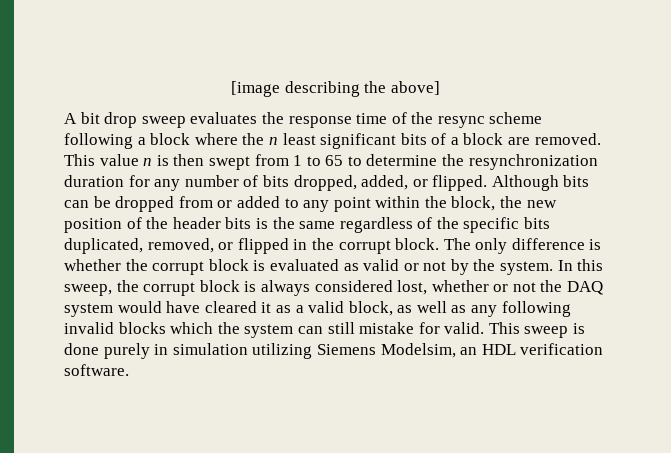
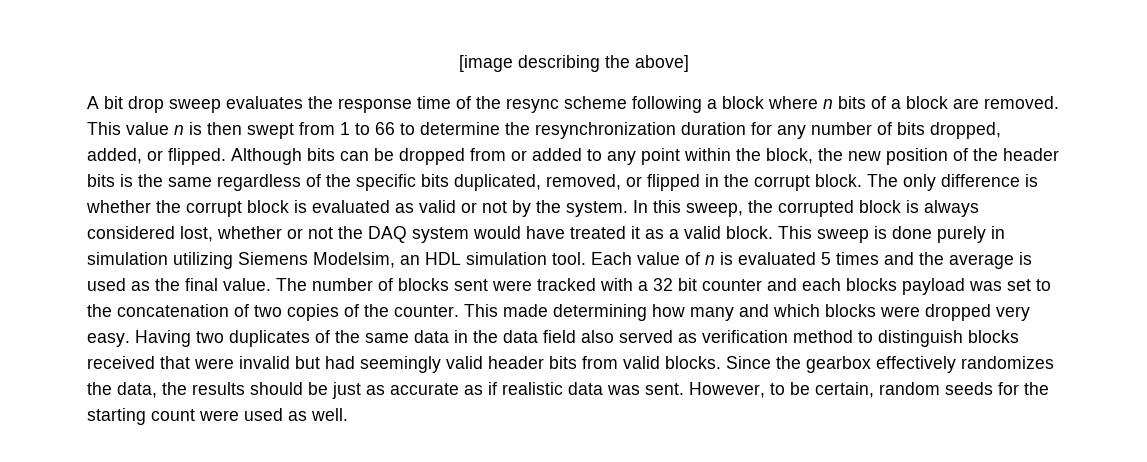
[242,133,397,149] the n least significant -> [823,99,833,109] n
[325,155,344,166] 65 -> [375,122,395,135] 66
[143,282,196,296] corrupt -> [778,200,854,217] corrupted
[204,301,257,313] cleared -> [570,226,626,239] treated
[348,301,571,317] [64,322,485,338] block, as well as any following invalid blocks which the system can still mistake for valid. -> [726,226,773,239] block.
[520,343,604,355] [64,364,129,376] verification software. -> [466,252,1032,269] [87,278,1051,295] [87,304,1030,321] [87,330,1019,347] [87,356,1054,373] [87,382,1049,399] [87,408,348,425] simulation tool. Each value of n is evaluated 5 times and the average is used as the final value. The number of blocks sent were tracked with a 32 bit counter and each blocks payload was set to the concatenation of two copies of the counter. This made determining how many and which blocks were dropped very easy. Having two duplicates of the same data in the data field also served as verification method to distinguish blocks received that were invalid but had seemingly valid header bits from valid blocks. Since the gearbox effectively randomizes the data, the results should be just as accurate as if realistic data was sent. However, to be certain, random seeds for the starting count were used as well.

